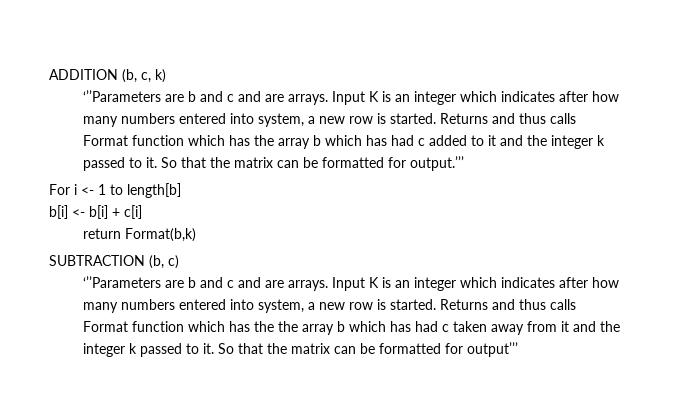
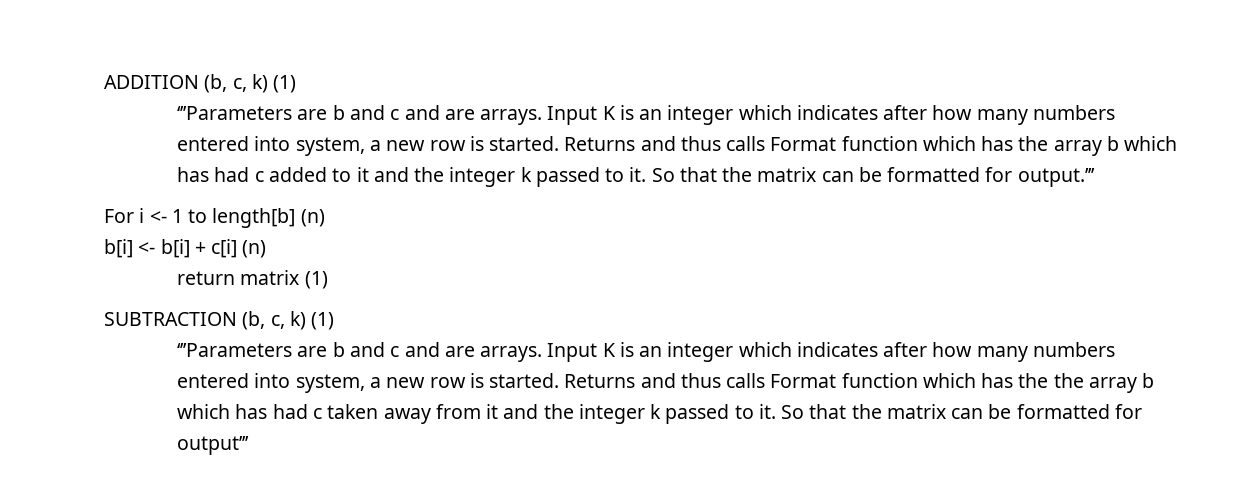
(166, 76) none -> [273,75,297,93] (1)
(181, 190) none -> [300,209,325,227] (n)
(142, 212) none -> [242,240,267,258] (n)
[124,228,196,242] Format(b,k) -> [240,270,328,289] matrix (1)
[168,255,179,269] c) -> [270,311,335,330] c, k) (1)

